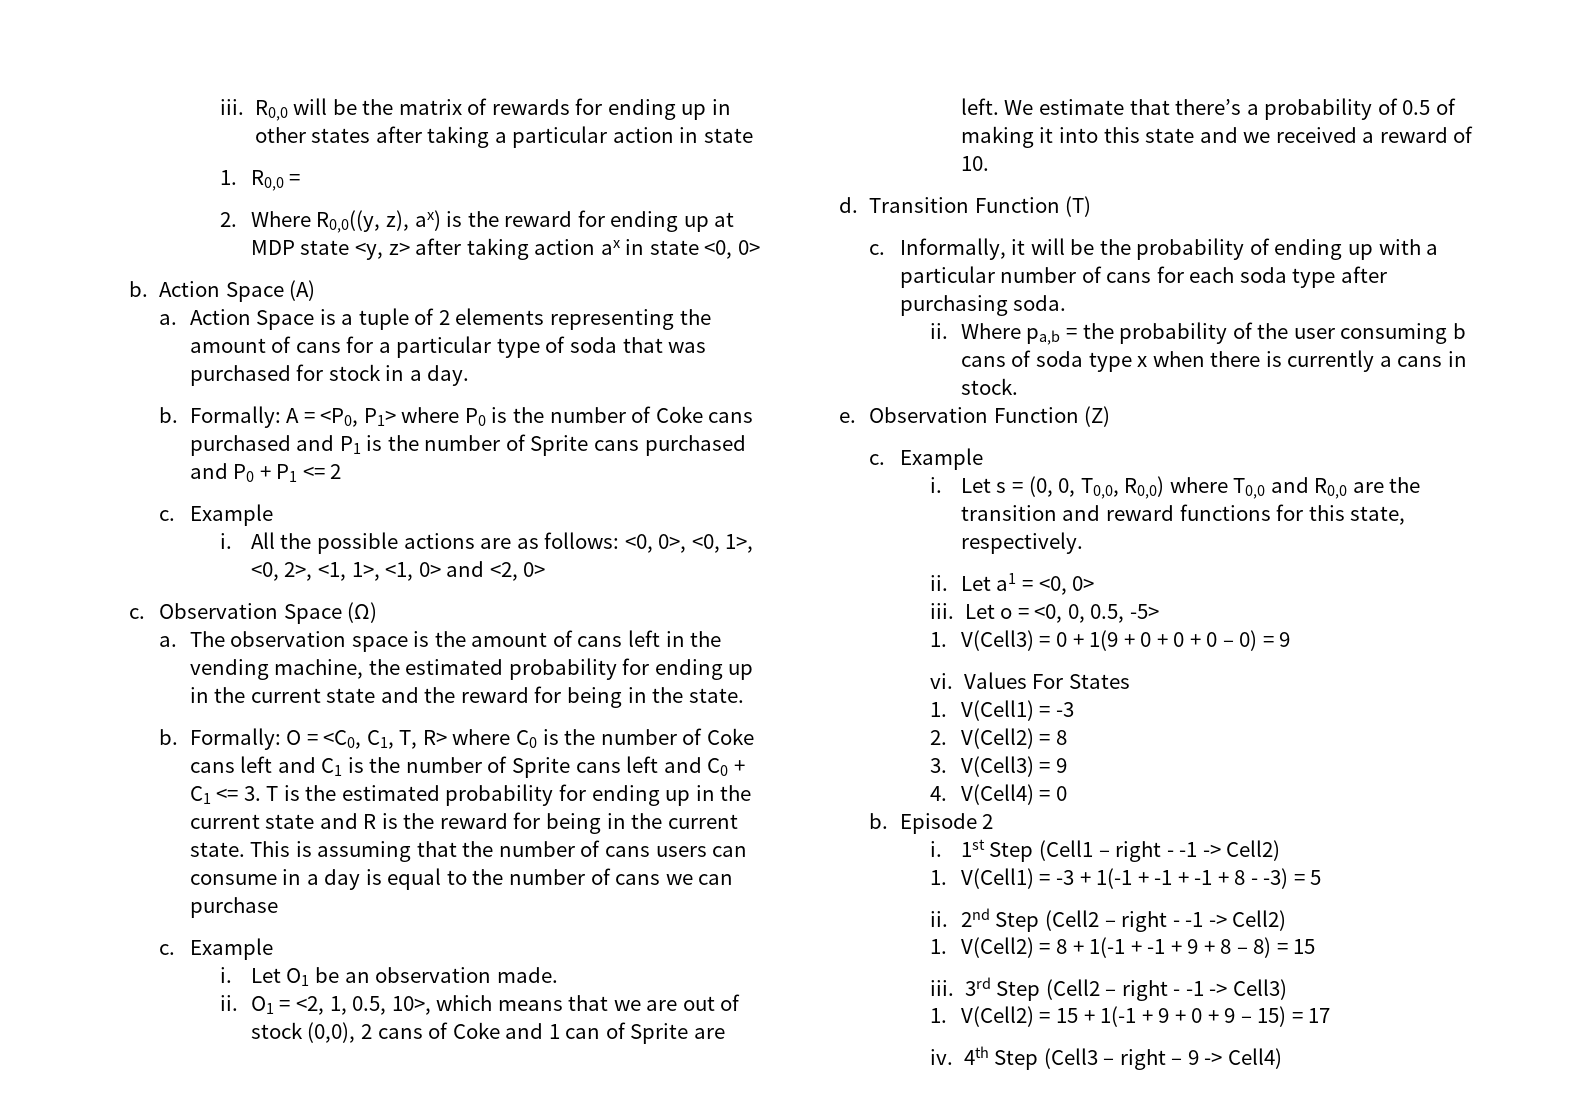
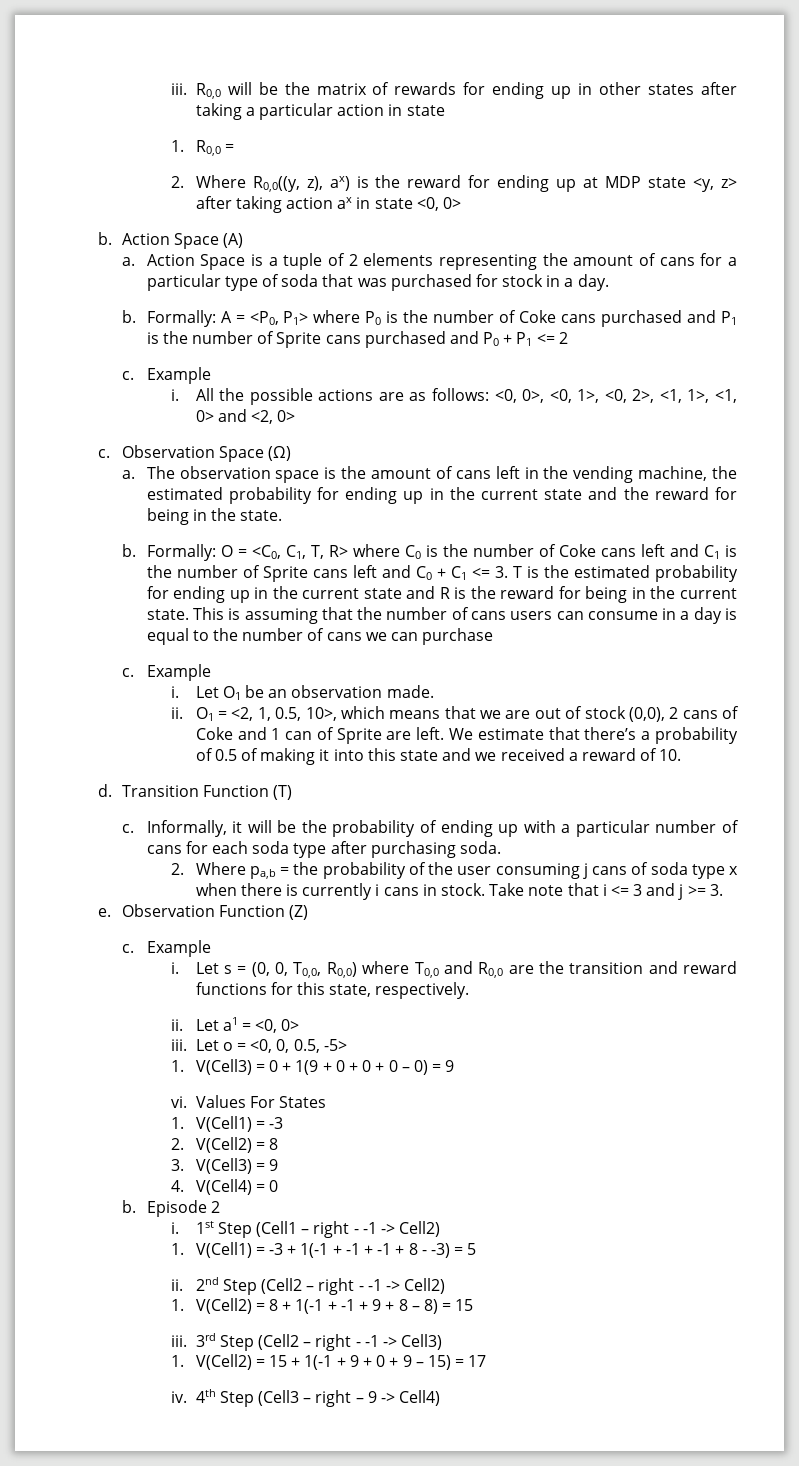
[930,323,949,339] ii. -> [171,863,185,875] 2.
[1452,323,1466,339] b -> [582,863,588,879] j
[1379,356,1392,367] a -> [375,884,380,896] i
(1018, 386) none -> [489,883,723,900] Take note that i <= 3 and j >= 3.

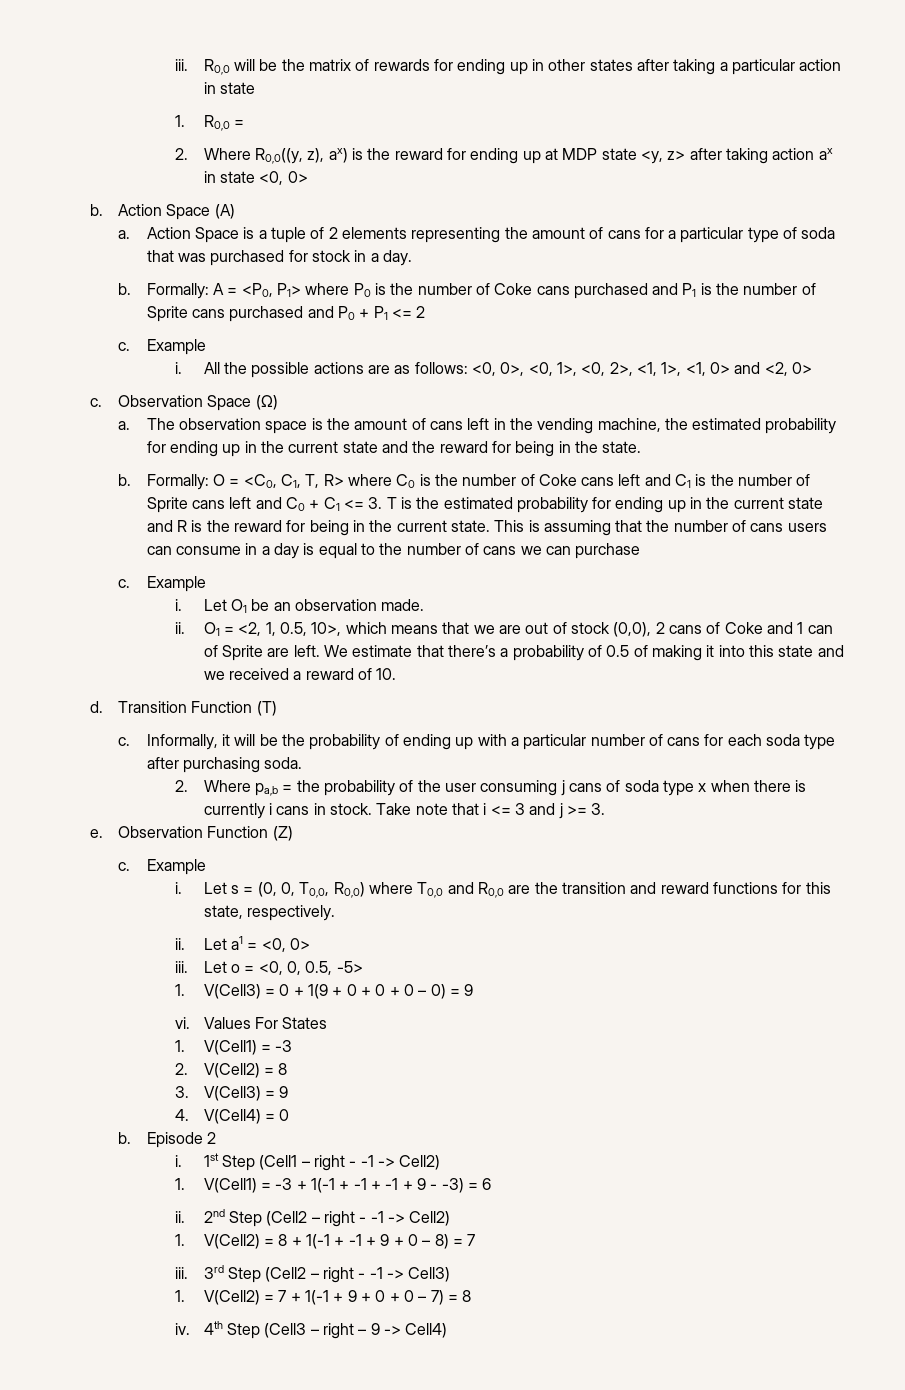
[408,1243,418,1255] 8 -> [416,1178,426,1190] 9
[467,1243,477,1255] 5 -> [482,1178,492,1190] 6
[398,1299,408,1311] 8 -> [407,1234,418,1246] 0
[455,1299,474,1311] 15 -> [467,1234,476,1246] 7
[269,1355,288,1367] 15 -> [278,1290,287,1302] 7
[402,1355,487,1370] 9 – 15) = 17 -> [403,1290,472,1305] 0 – 7) = 8

